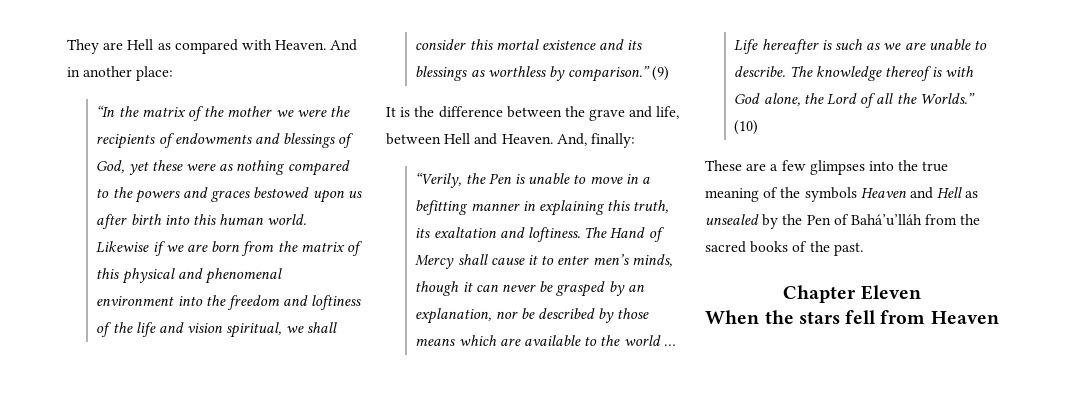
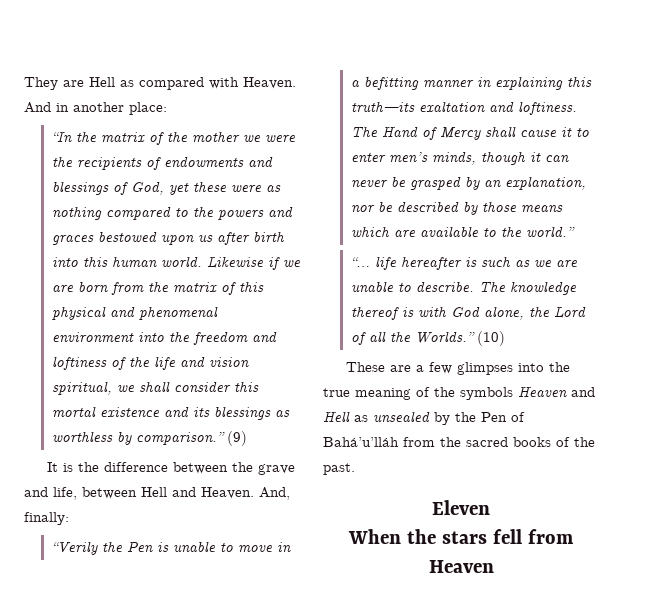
[415,172,462,188] “Verily, -> [51,541,98,555] “Verily
[633,200,669,213] [415,228,431,238] truth, its -> [350,101,415,112] truth—its
[623,335,676,346] [734,39,759,54] world … Life -> [525,226,575,237] [350,256,397,270] world.” // “… life
[783,285,857,303] Chapter -> (355, 469) none

